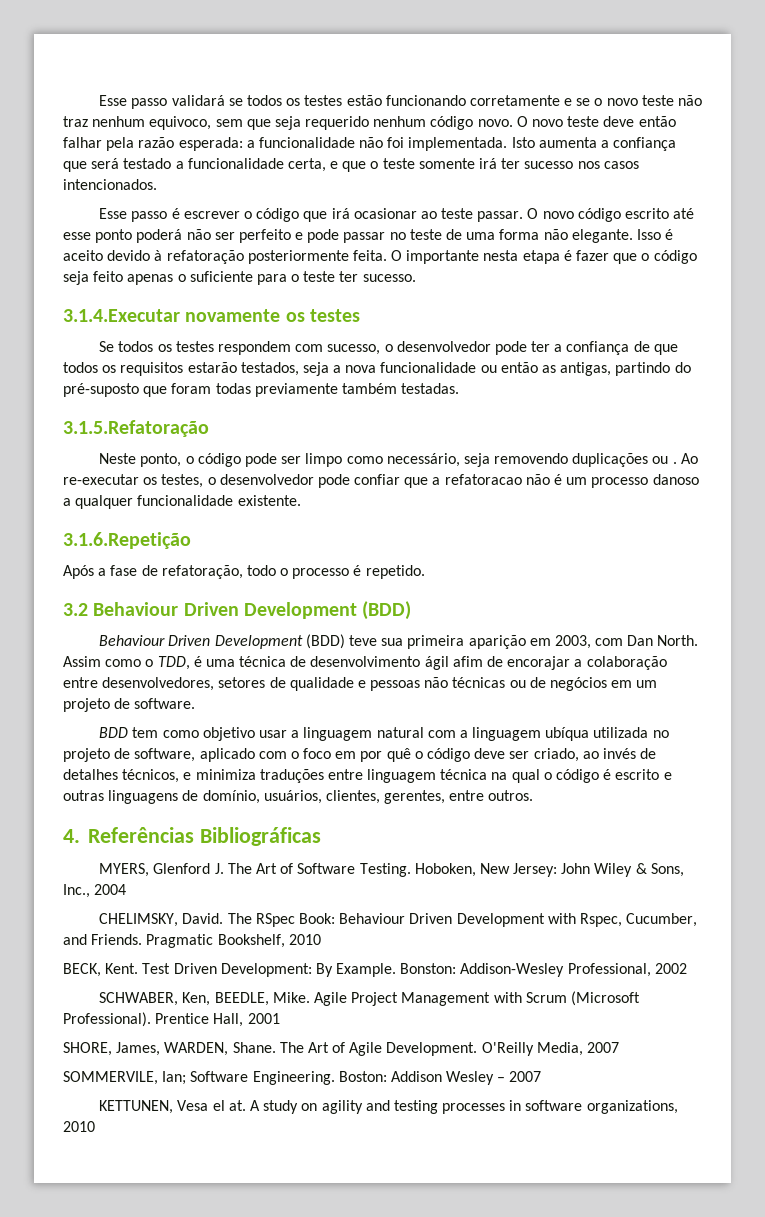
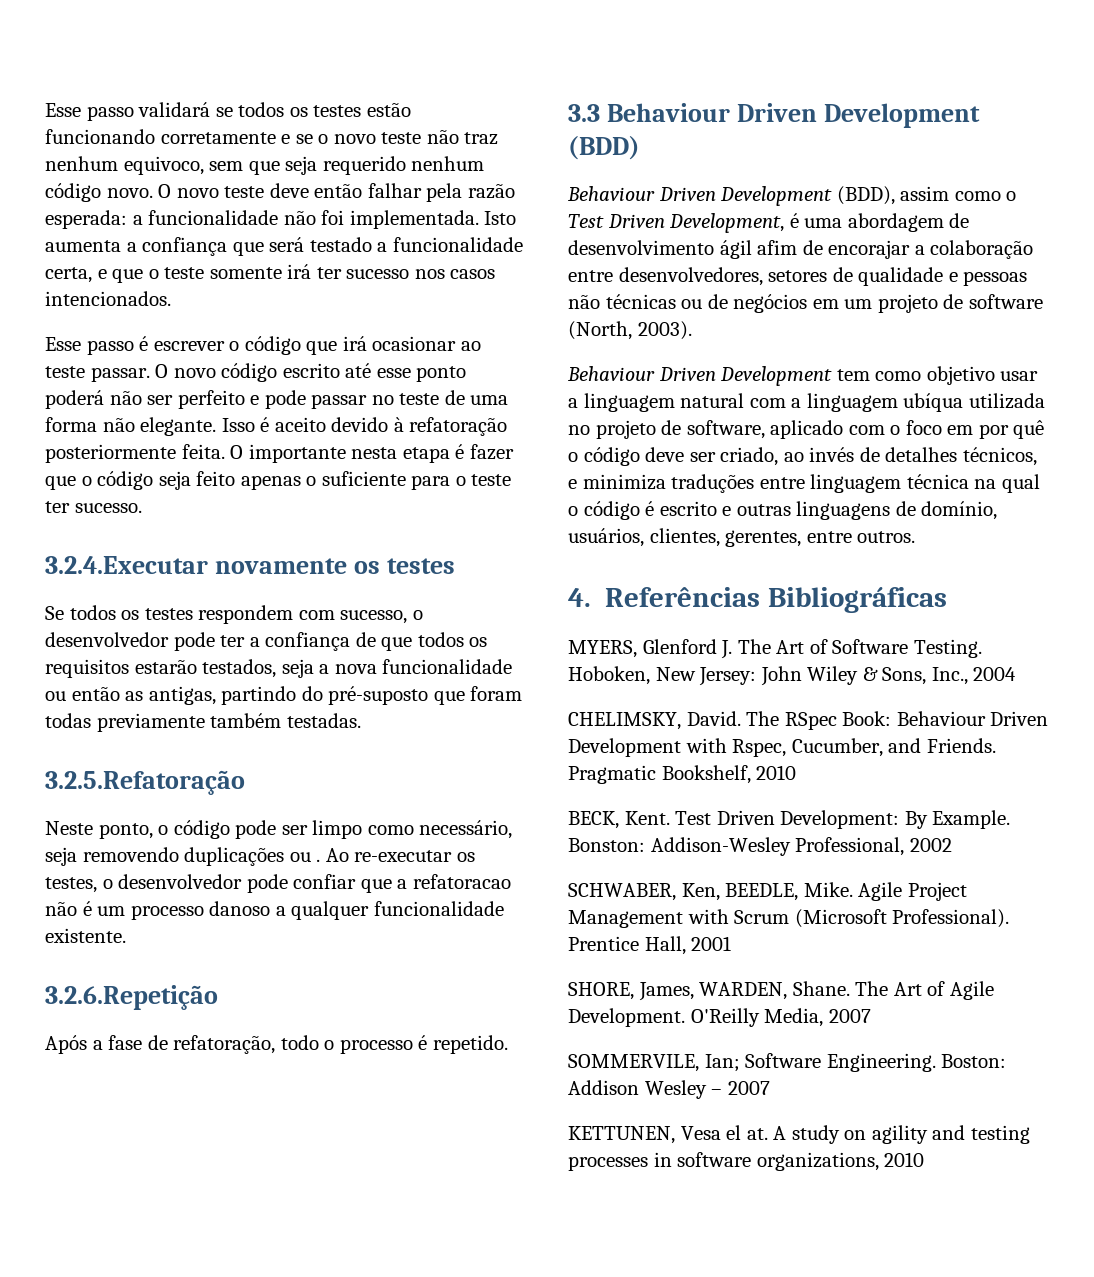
[63,309,180,322] 3.1.4.Executar -> [45,556,208,574] 3.2.4.Executar
[63,420,209,437] 3.1.5.Refatoração -> [45,770,245,795] 3.2.5.Refatoração
[63,532,191,549] 3.1.6.Repetição -> [45,985,218,1010] 3.2.6.Repetição
[63,603,88,616] 3.2 -> [568,104,600,122] 3.3
[305,634,699,649] [63,656,190,670] (BDD) teve sua primeira aparição em 2003, com Dan North. Assim como o TDD, -> [836,186,1017,205] [568,213,785,233] (BDD), assim como o Test Driven Development,
[239,656,287,667] técnica -> [847,213,944,232] abordagem
[134,698,196,709] [99,727,129,738] software. // BDD -> [968,294,1043,309] [568,321,692,340] [567,366,833,386] software (North, 2003). // Behaviour Driven Development

